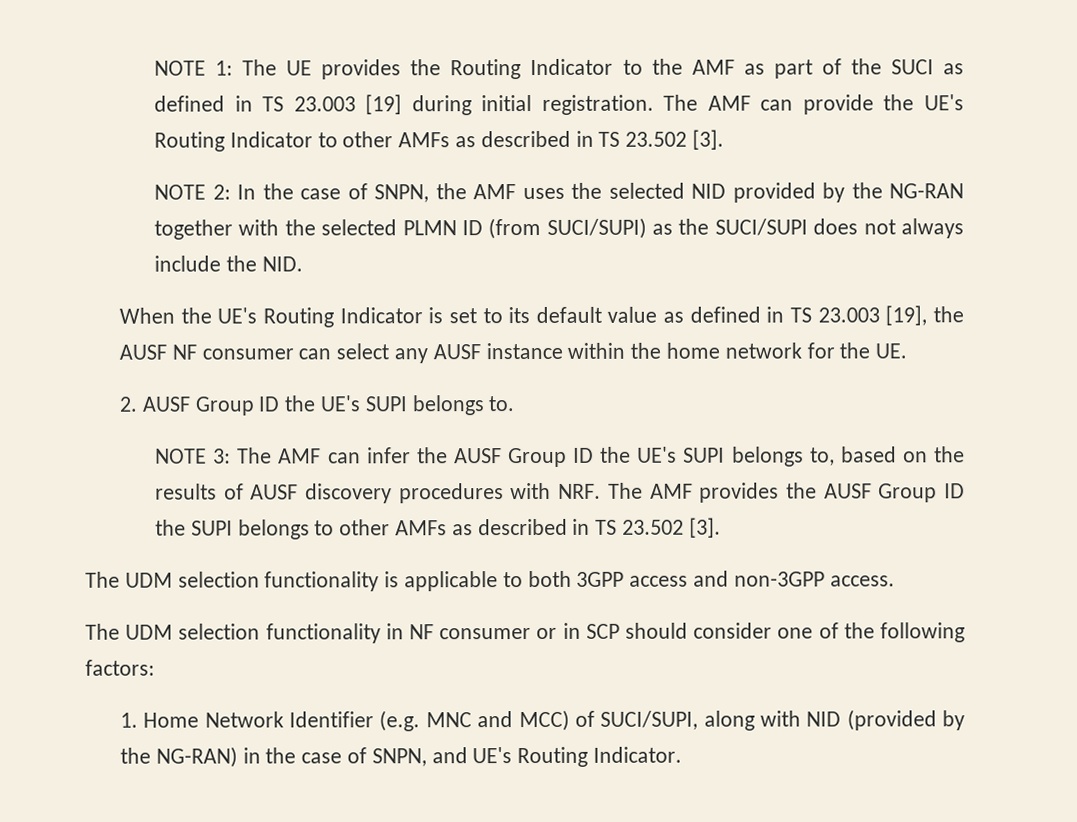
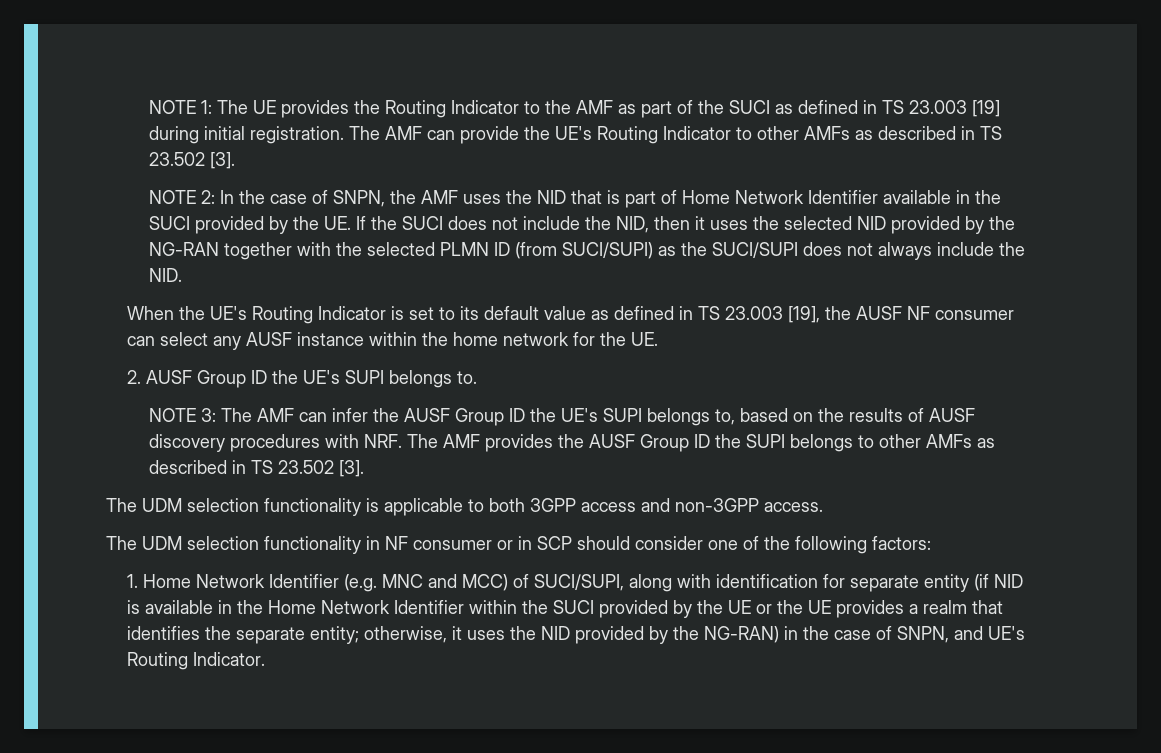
(603, 190) none -> [536,190,1001,208] [148,216,779,234] NID that is part of Home Network Identifier available in the SUCI provided by the UE. If the SUCI does not include the NID, then it uses the
[806,709,937,731] NID (provided -> [716,574,1024,592] [127,600,1004,618] [127,626,645,644] identification for separate entity (if NID is available in the Home Network Identifier within the SUCI provided by the UE or the UE provides a realm that identifies the separate entity; otherwise, it uses the NID provided

